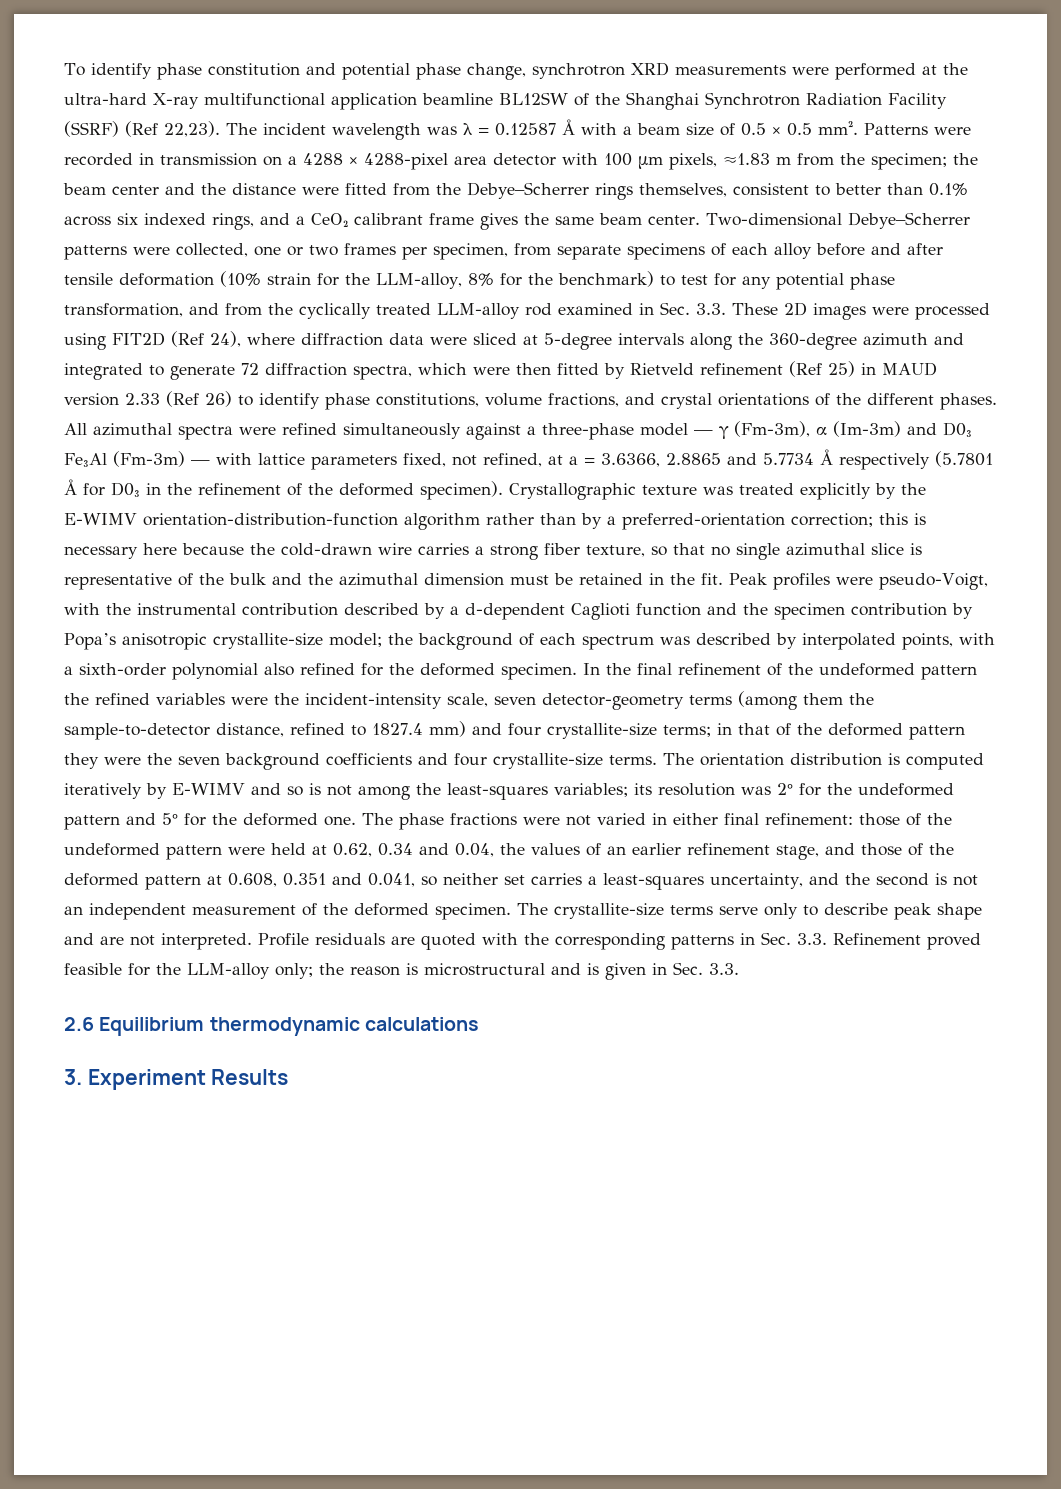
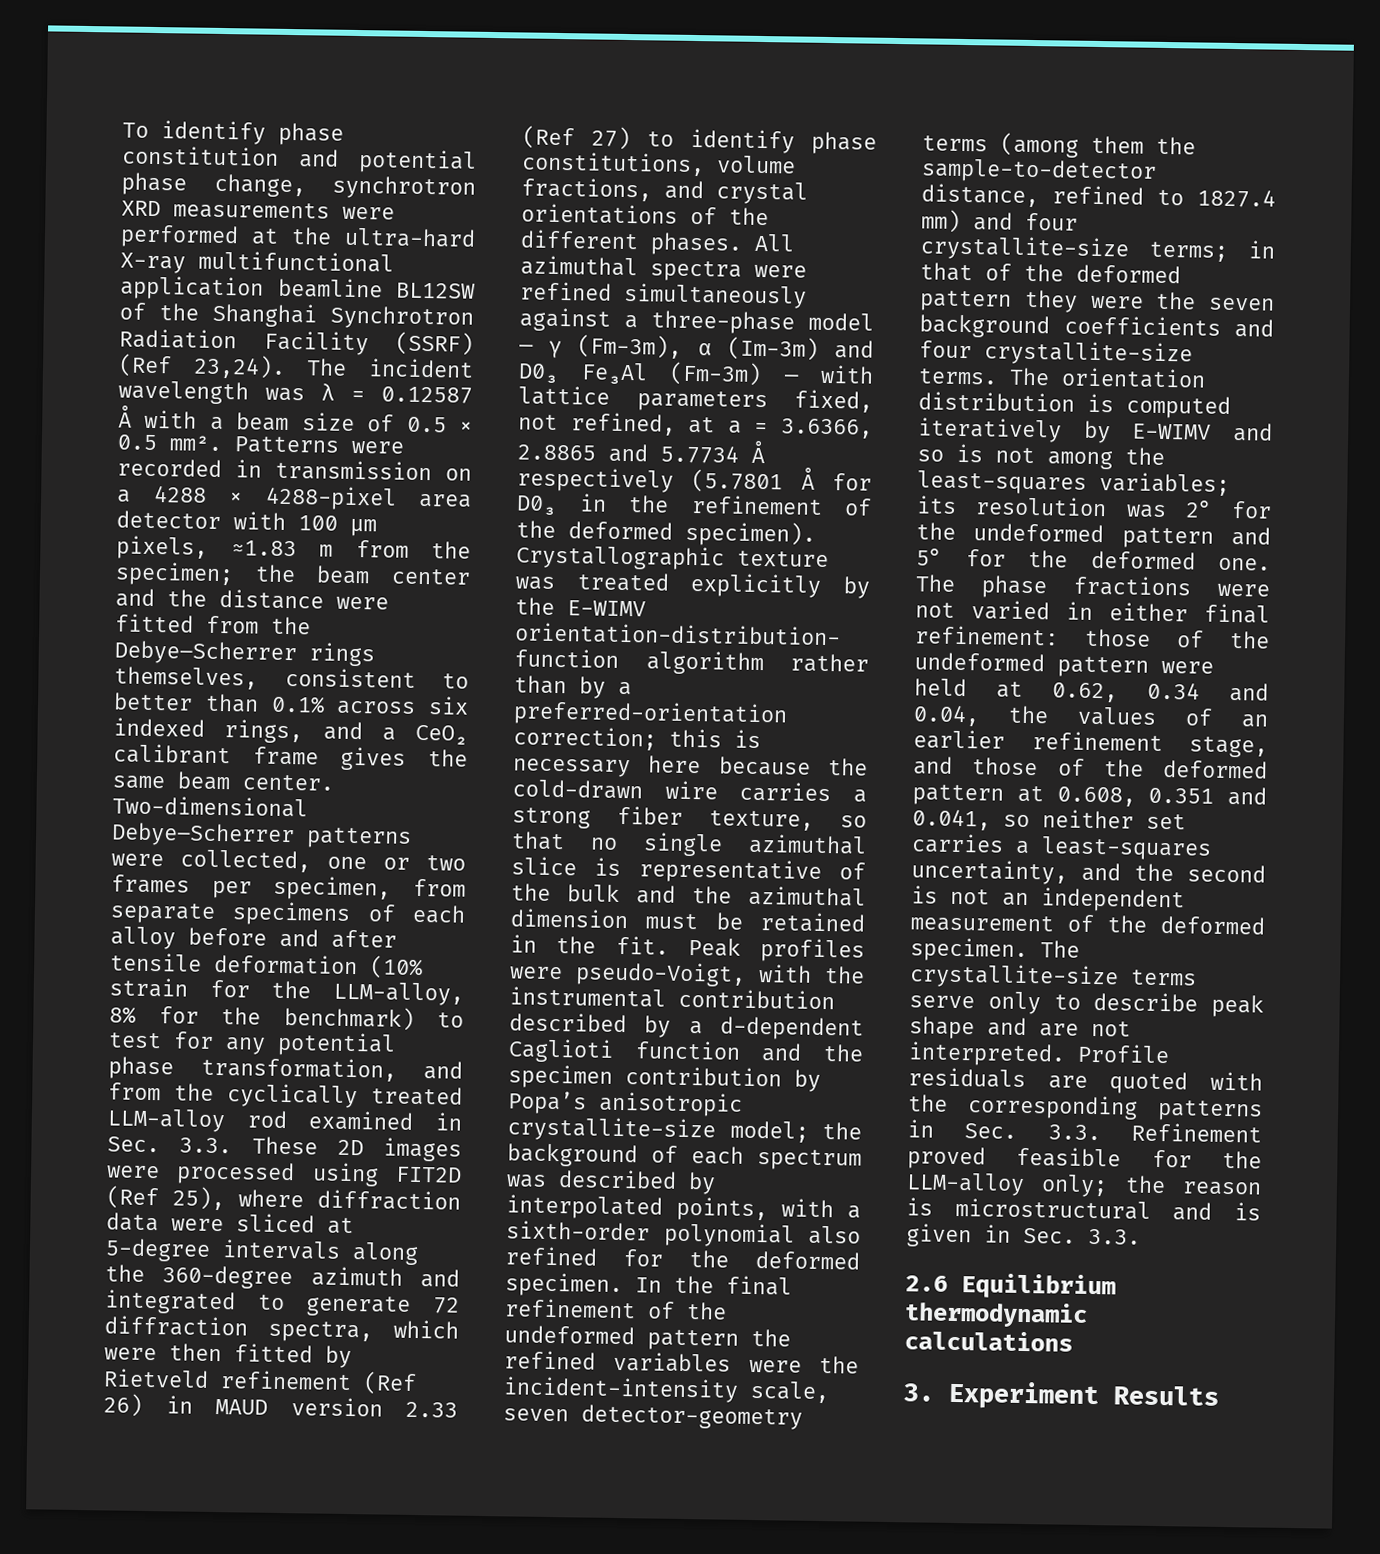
[164,121,220,137] 22,23). -> [192,354,286,379] 23,24).
[210,331,241,347] 24), -> [172,1186,225,1211] 25),
[828,361,855,377] 25) -> [103,1393,143,1417] 26)
[205,391,232,407] 26) -> [591,126,631,151] 27)

